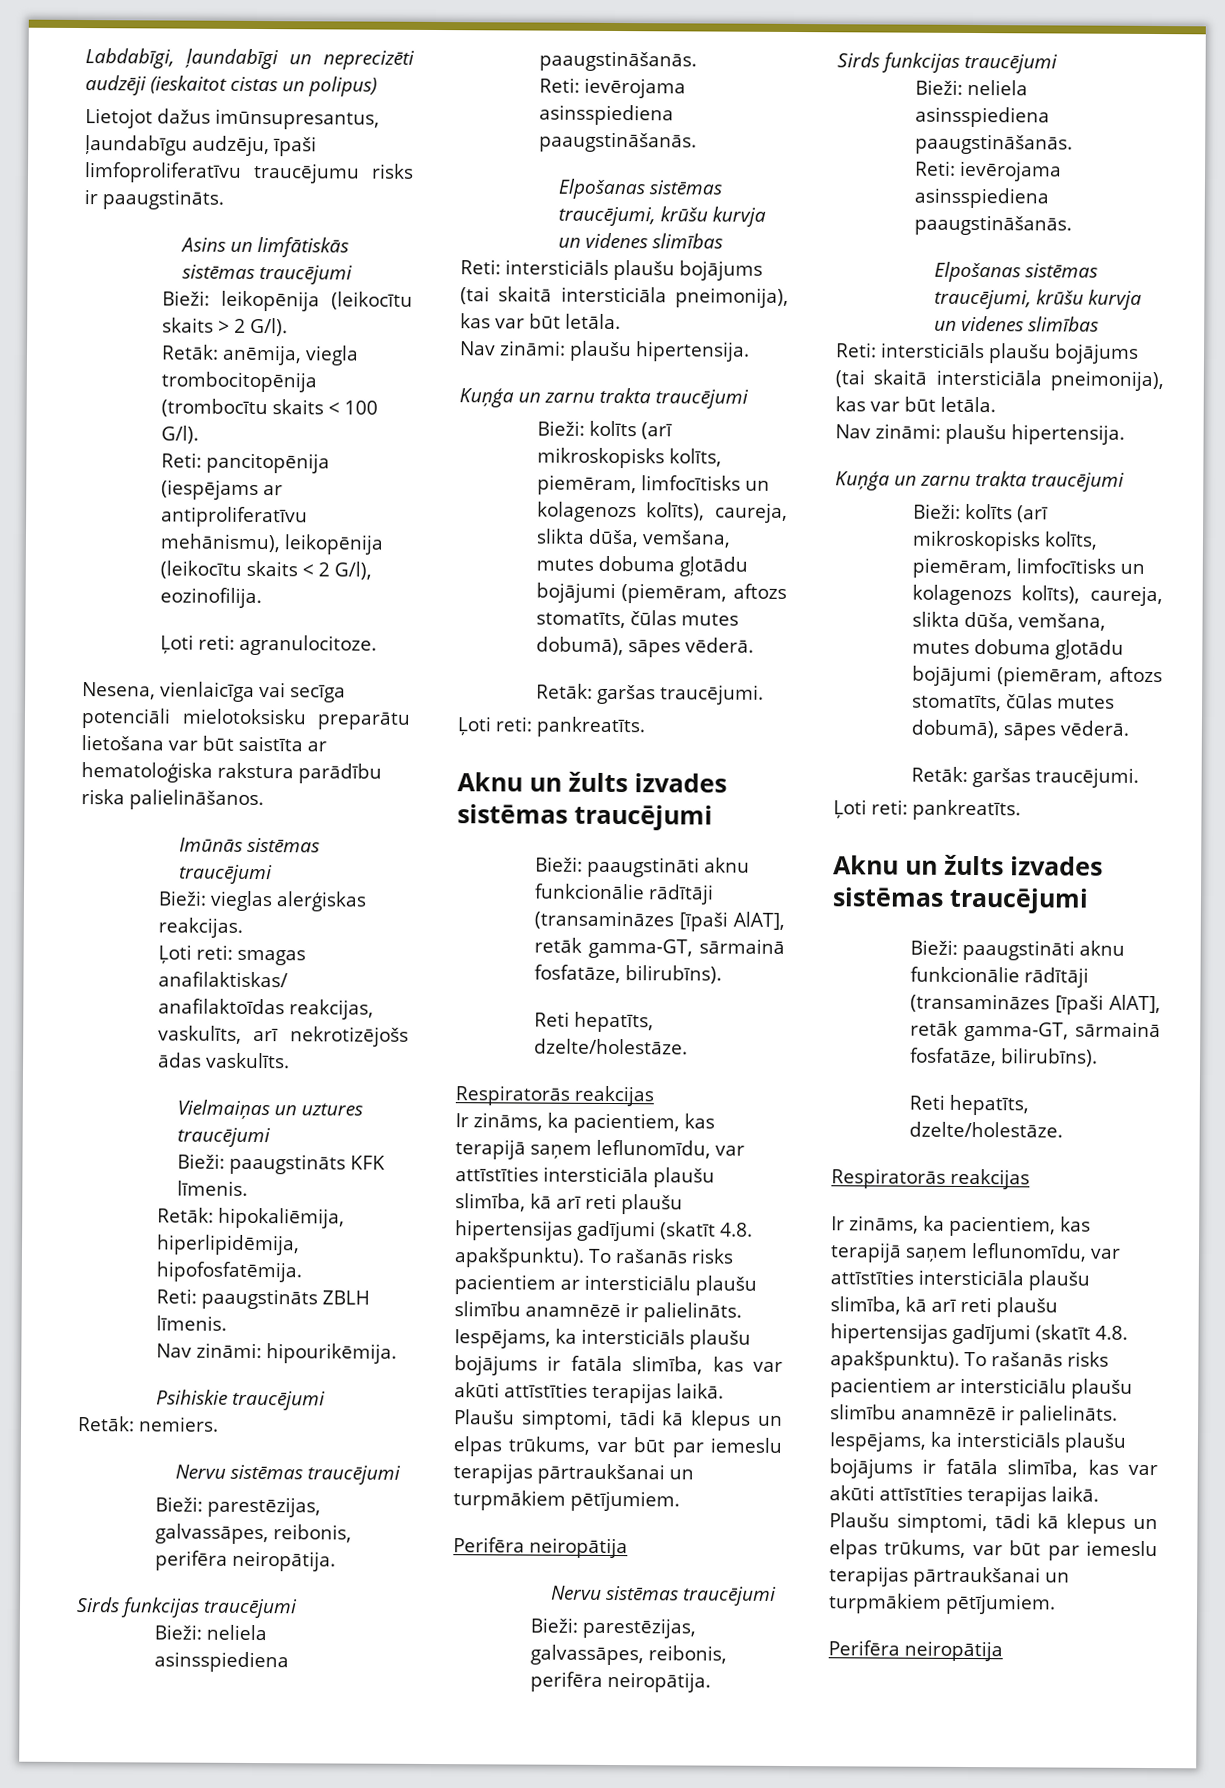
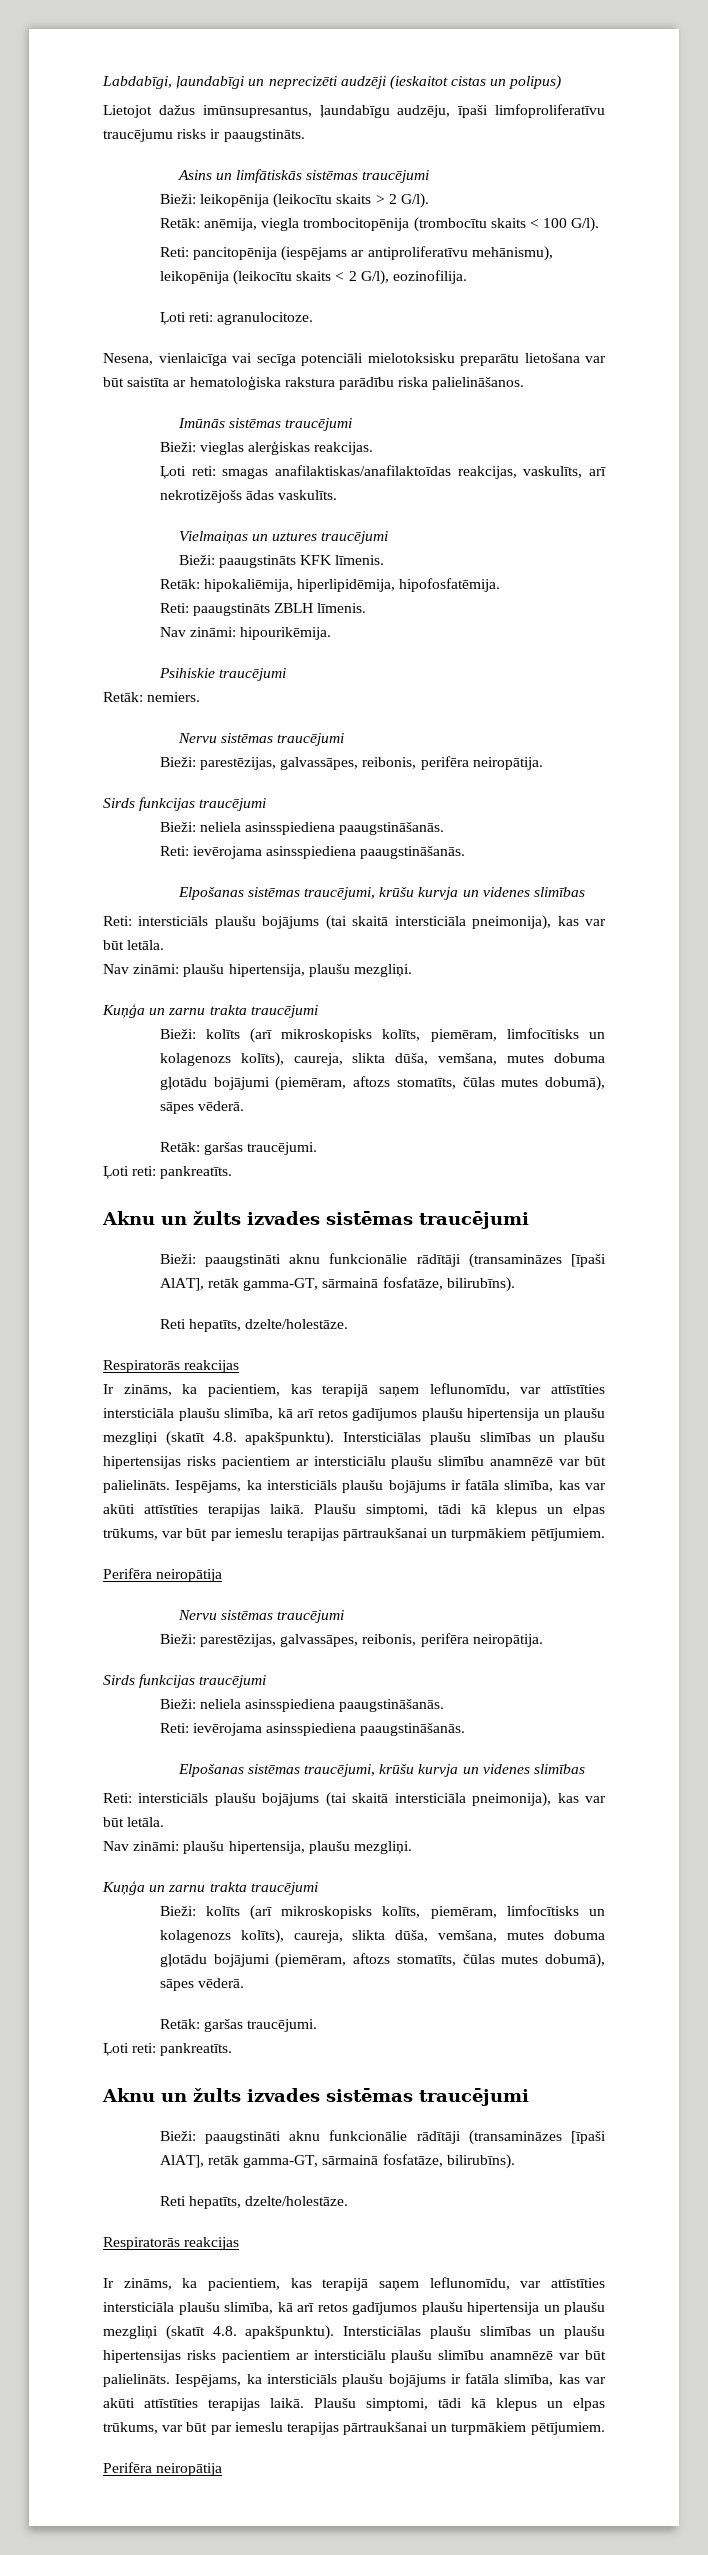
[635,341,750,362] hipertensija. -> [228,964,412,977] hipertensija, plaušu mezgliņi.
[585,1193,683,1215] [455,1220,753,1242] [454,1247,734,1268] [454,1274,757,1296] [454,1301,639,1318] reti plaušu hipertensijas gadījumi (skatīt 4.8. apakšpunktu). To rašanās risks pacientiem ar intersticiālu plaušu slimību anamnēzē ir -> [317,1408,605,1421] [103,1431,605,1446] [103,1456,607,1469] retos gadījumos plaušu hipertensija un plaušu mezgliņi (skatīt 4.8. apakšpunktu). Intersticiālas plaušu slimības un plaušu hipertensijas risks pacientiem ar intersticiālu plaušu slimību anamnēzē var būt
[1011,424,1125,445] hipertensija. -> [228,1841,412,1854] hipertensija, plaušu mezgliņi.
[960,1296,1058,1318] [830,1323,1128,1345] [830,1350,1109,1371] [830,1377,1133,1399] [830,1404,1015,1421] reti plaušu hipertensijas gadījumi (skatīt 4.8. apakšpunktu). To rašanās risks pacientiem ar intersticiālu plaušu slimību anamnēzē ir -> [317,2302,605,2315] [103,2325,605,2340] [103,2350,607,2363] retos gadījumos plaušu hipertensija un plaušu mezgliņi (skatīt 4.8. apakšpunktu). Intersticiālas plaušu slimības un plaušu hipertensijas risks pacientiem ar intersticiālu plaušu slimību anamnēzē var būt

